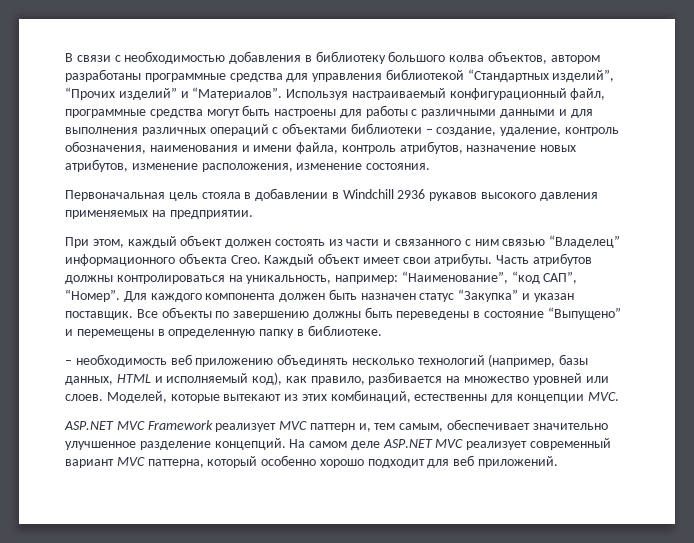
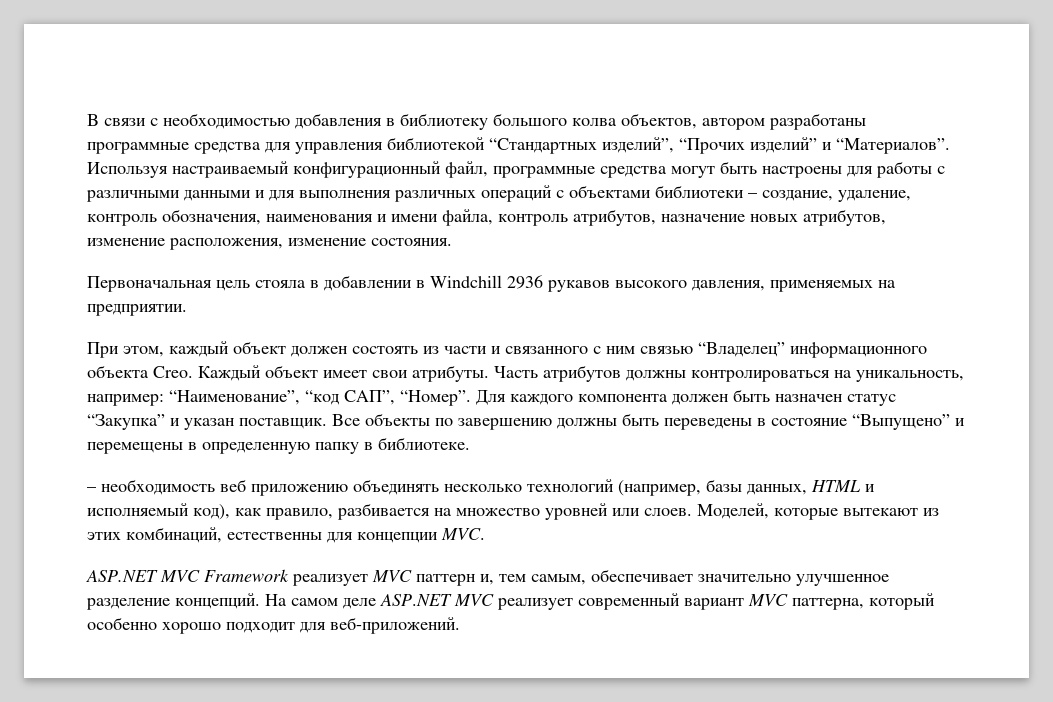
[539,192,598,201] давления -> [692,280,765,291] давления,
[453,455,559,468] веб приложений. -> [330,617,460,634] веб-приложений.

